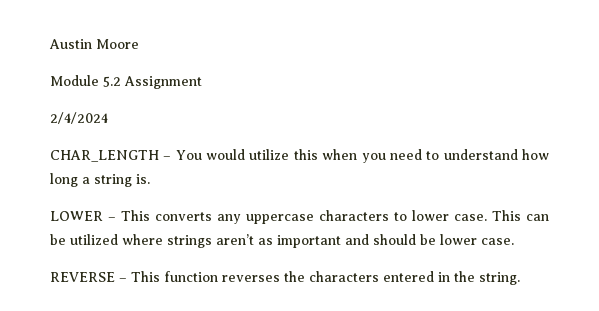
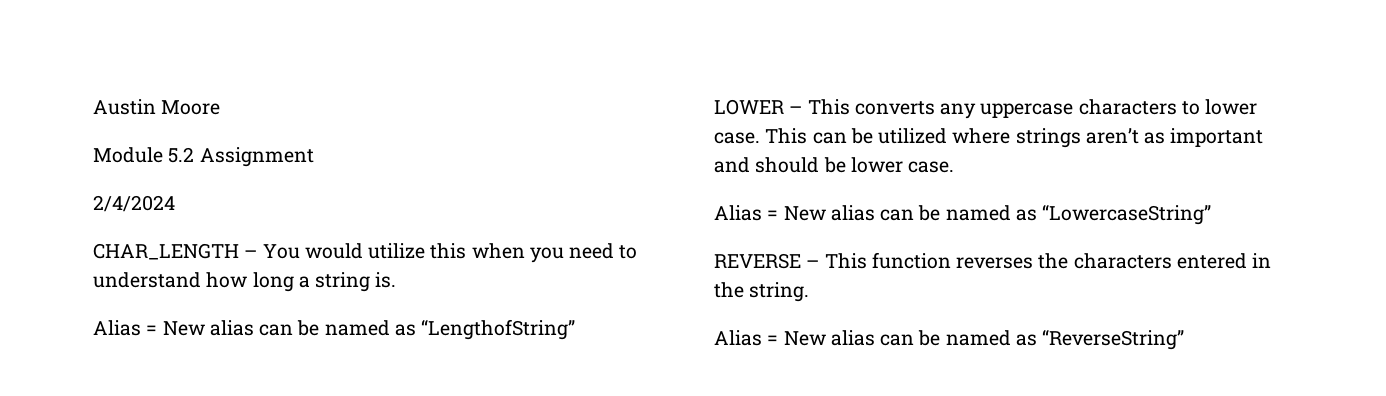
(150, 179) none -> [93,319,576,340] // Alias = New alias can be named as “LengthofString”
(514, 241) none -> [714,204,1212,225] // Alias = New alias can be named as “LowercaseString”
(520, 278) none -> [714,329,1185,350] // Alias = New alias can be named as “ReverseString”

